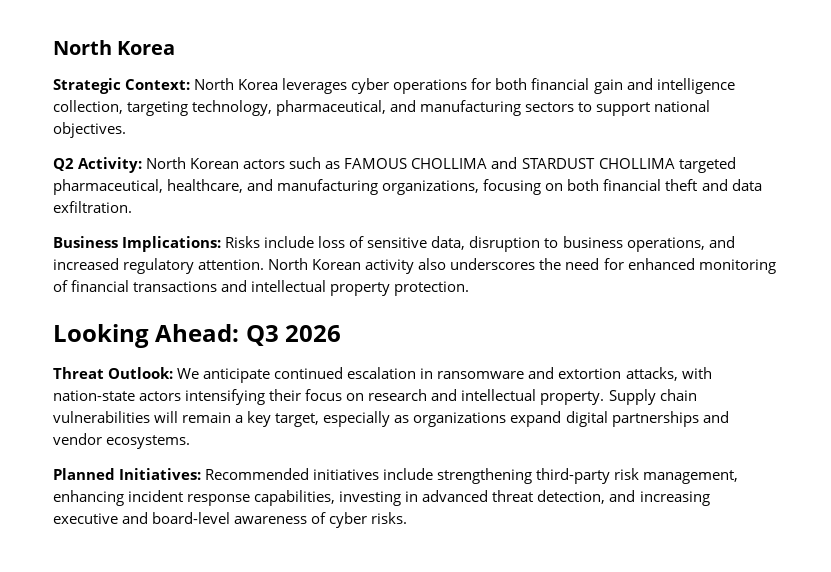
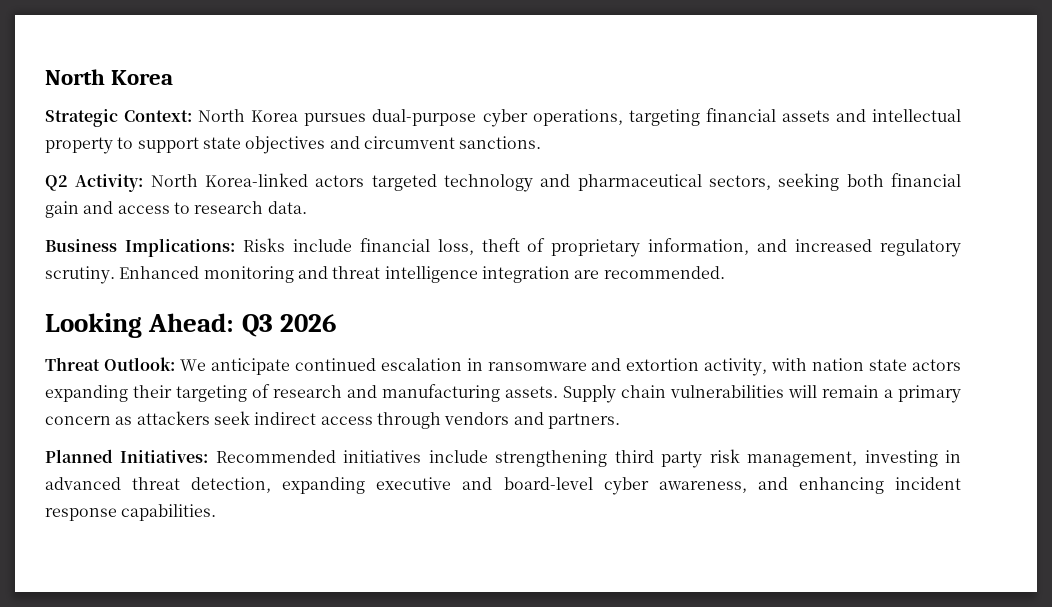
[282,78,735,94] [53,100,711,116] [53,122,126,138] [53,157,736,173] [53,179,762,195] [53,201,132,213] [53,236,735,252] [53,258,776,274] [53,280,470,296] leverages cyber operations for both financial gain and intelligence collection, targeting technology, pharmaceutical, and manufacturing sectors to support national objectives. // Q2 Activity: North Korean actors such as FAMOUS CHOLLIMA and STARDUST CHOLLIMA targeted pharmaceutical, healthcare, and manufacturing organizations, focusing on both financial theft and data exfiltration. // Business Implications: Risks include loss of sensitive data, disruption to business operations, and increased regulatory attention. North Korean activity also underscores the need for enhanced monitoring of financial transactions and intellectual property protection. -> [304,108,962,127] [45,136,542,154] [45,173,962,192] [45,201,307,218] [45,238,961,257] [45,266,725,284] pursues dual-purpose cyber operations, targeting financial assets and intellectual property to support state objectives and circumvent sanctions. // Q2 Activity: North Korea-linked actors targeted technology and pharmaceutical sectors, seeking both financial gain and access to research data. // Business Implications: Risks include financial loss, theft of proprietary information, and increased regulatory scrutiny. Enhanced monitoring and threat intelligence integration are recommended.
[625,367,712,381] [53,389,605,405] attacks, with nation-state actors intensifying their focus on research and intellectual property. -> [704,358,962,376] [45,384,558,402] activity, with nation state actors expanding their targeting of research and manufacturing assets.
[247,411,729,427] [53,433,191,449] key target, especially as organizations expand digital partnerships and vendor ecosystems. -> [898,385,961,403] [45,411,620,429] primary concern as attackers seek indirect access through vendors and partners.
[536,468,739,484] [53,490,336,506] third-party risk management, enhancing incident response capabilities, -> [614,449,858,468] third party risk management,
[609,490,710,506] and increasing -> [282,477,366,494] expanding
[234,512,408,528] awareness of cyber risks. -> [603,477,962,495] [45,504,217,521] cyber awareness, and enhancing incident response capabilities.

